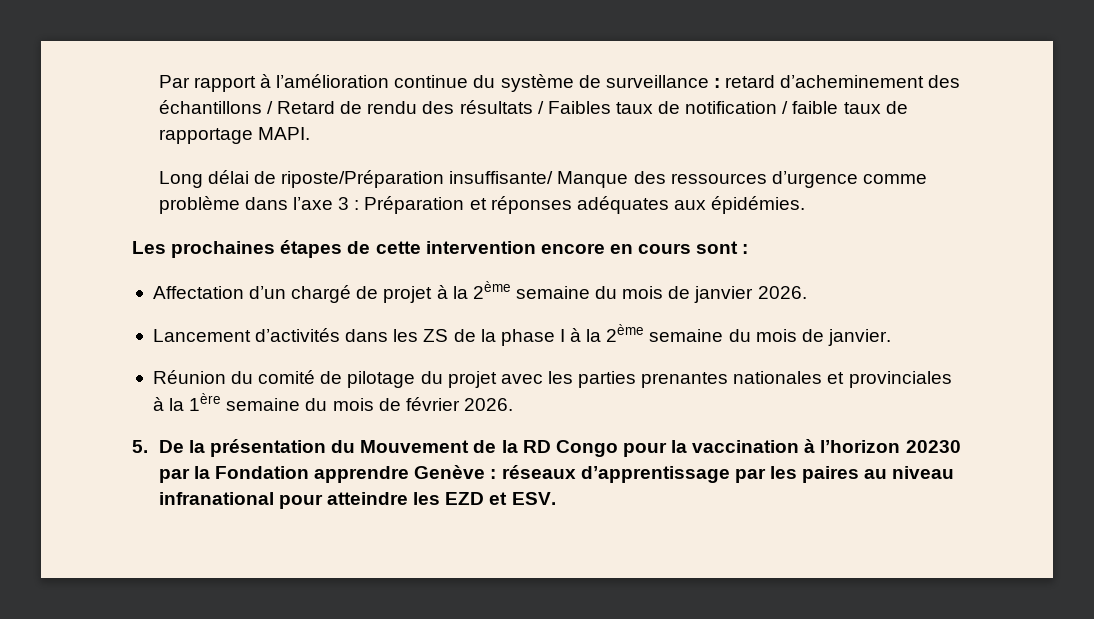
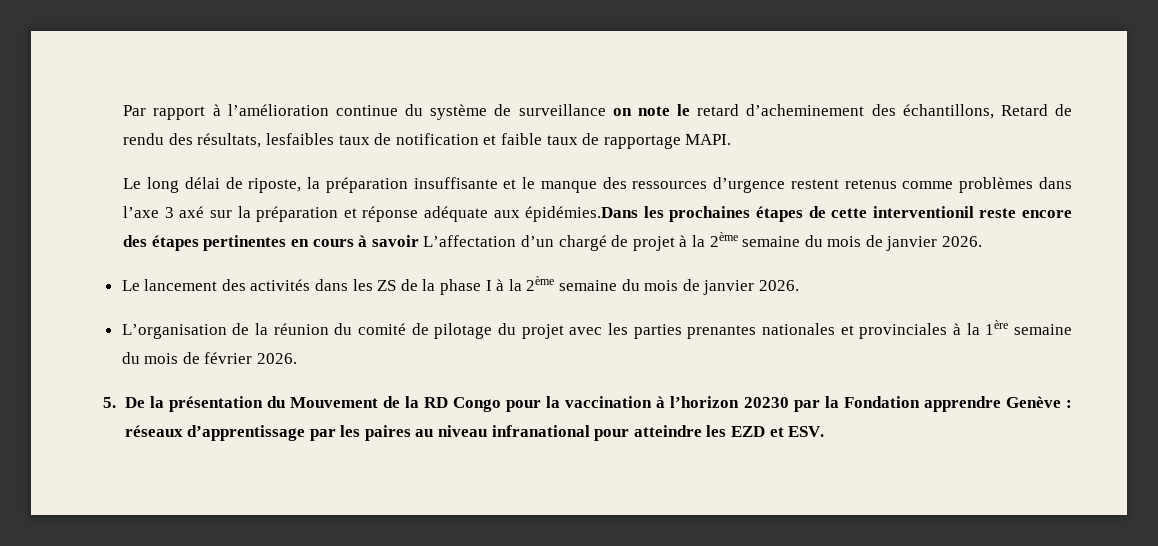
[713,78,720,88] : -> [612,104,691,116] on note le
[158,100,273,114] échantillons / -> [902,104,994,119] échantillons,
[459,100,611,114] résultats / Faibles -> [197,133,335,148] résultats, lesfaibles
[782,101,789,114] / -> [483,135,497,145] et
[158,170,927,188] [158,196,806,214] [132,240,749,258] [152,286,244,299] Long délai de riposte/Préparation insuffisante/ Manque des ressources d’urgence comme problème dans l’axe 3 : Préparation et réponses adéquates aux épidémies. // Les prochaines étapes de cette intervention encore en cours sont : // Affectation -> [123,177,1072,193] [123,206,1073,222] [123,235,517,251] Le long délai de riposte, la préparation insuffisante et le manque des ressources d’urgence restent retenus comme problèmes dans l’axe 3 axé sur la préparation et réponse adéquate aux épidémies.Dans les prochaines étapes de cette interventionil reste encore des étapes pertinentes en cours à savoir L’affectation
[152,328,341,342] Lancement d’activités -> [121,279,311,291] Le lancement des activités
[827,329,891,346] [152,370,226,384] janvier. // Réunion -> [703,280,799,295] [121,323,329,339] janvier 2026. // L’organisation de la réunion

